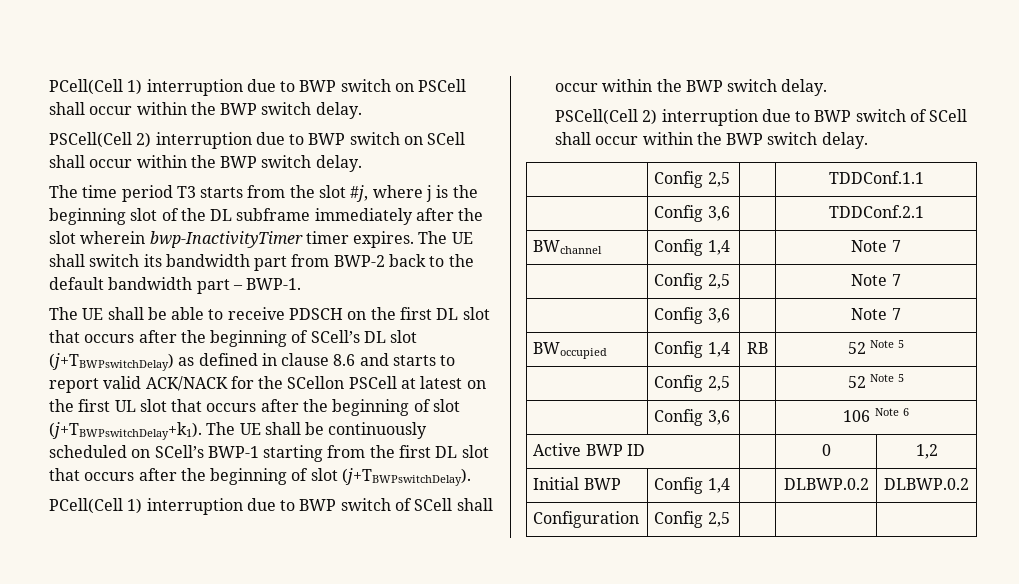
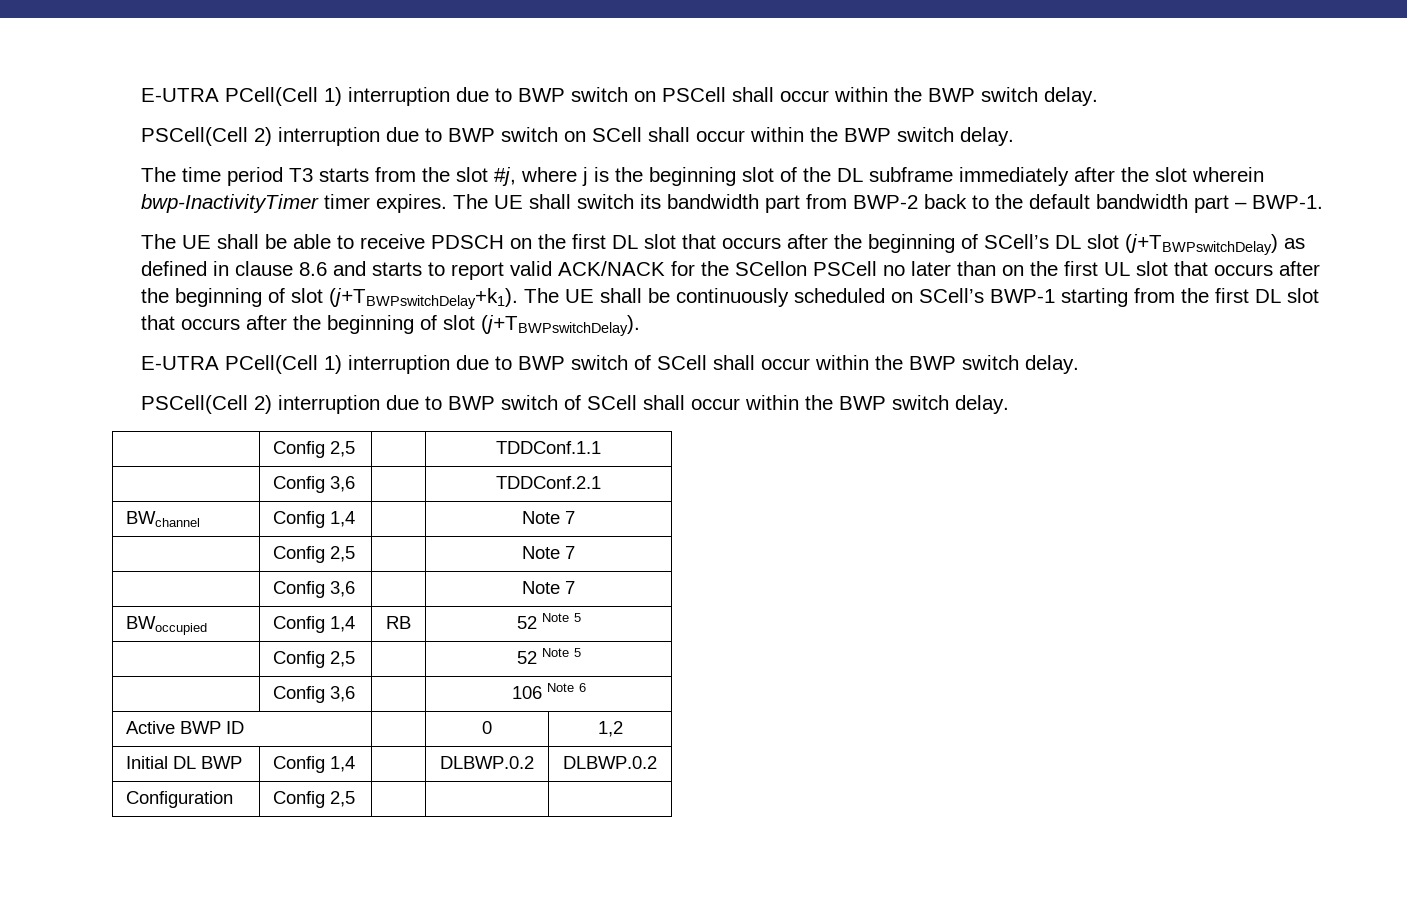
(48, 87) none -> [140,88,219,102] E-UTRA
[401,376,463,389] at latest -> [882,261,996,276] no later than
(472, 477) none -> [140,356,219,370] E-UTRA
(580, 483) none -> [172,756,196,769] DL

